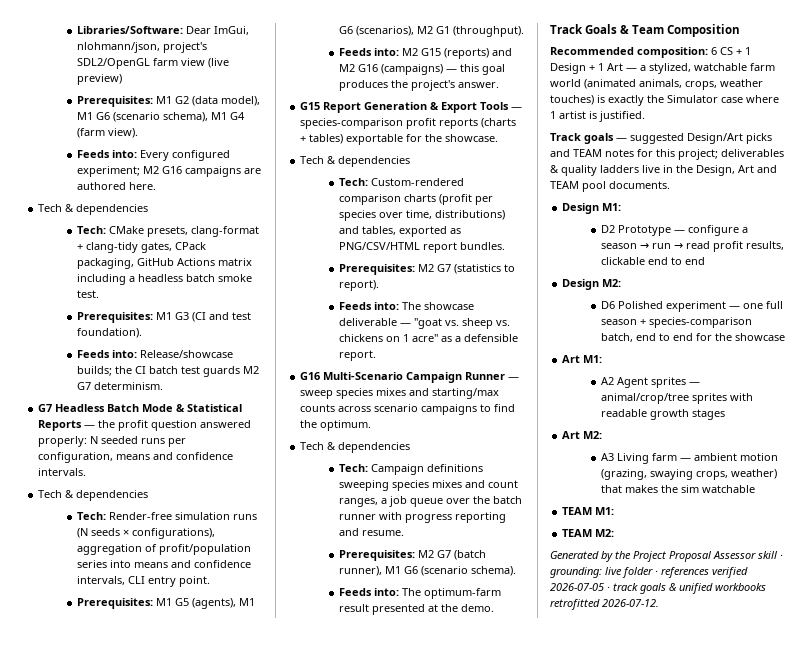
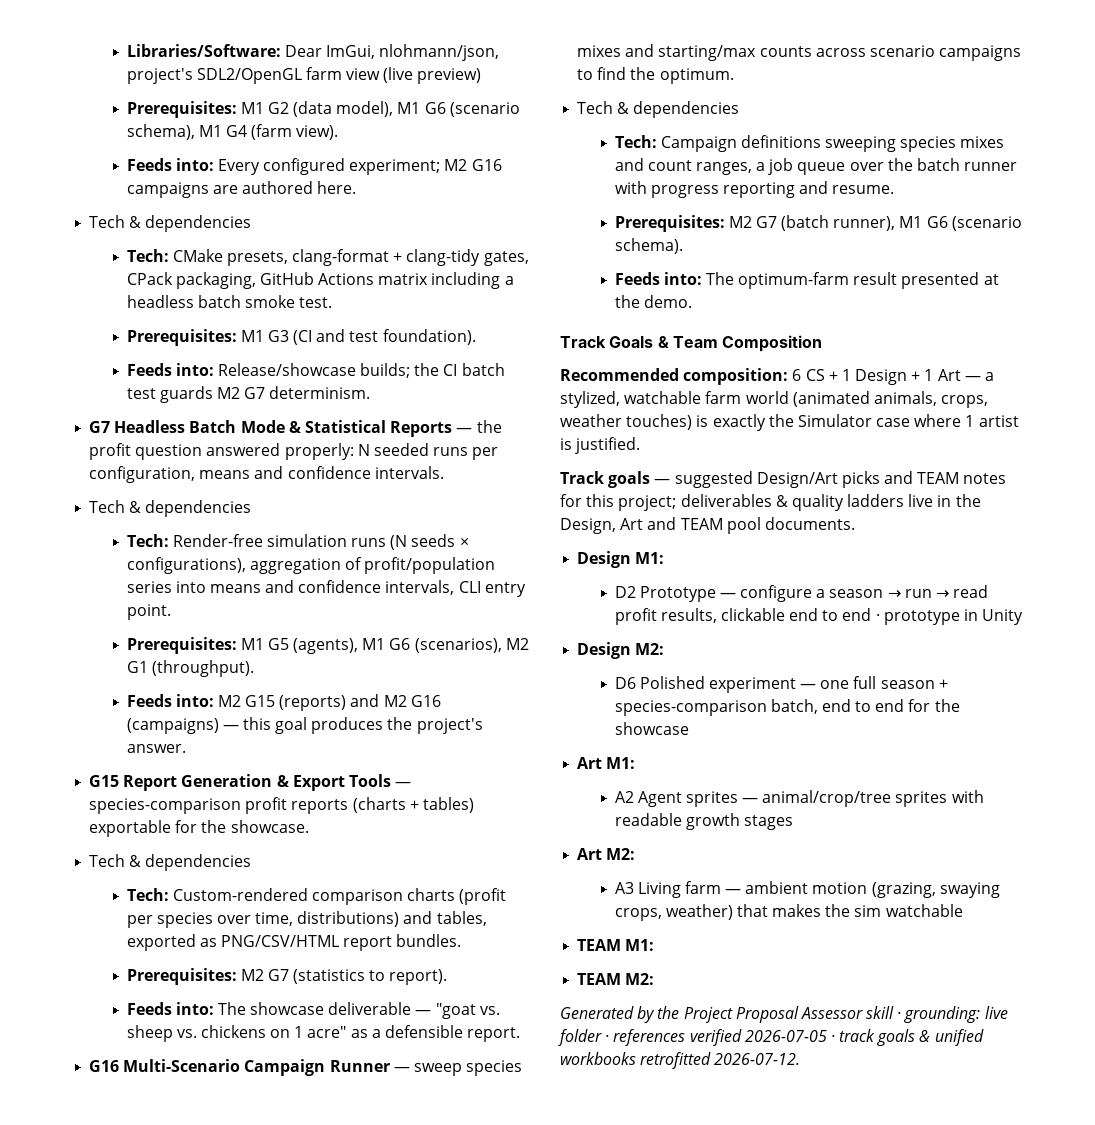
(705, 261) none -> [875,609,1024,625] · prototype in Unity

